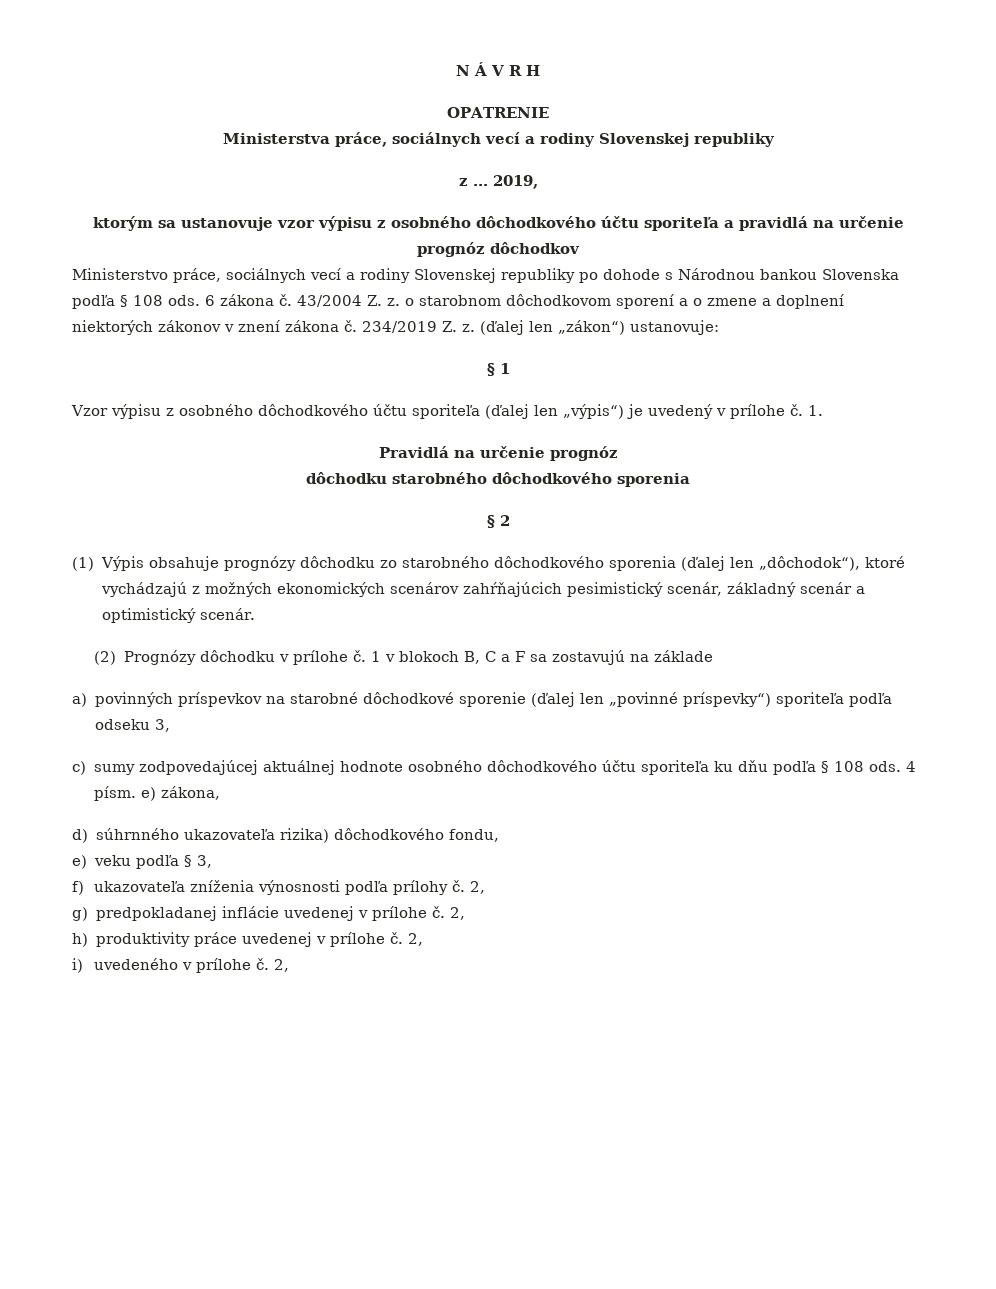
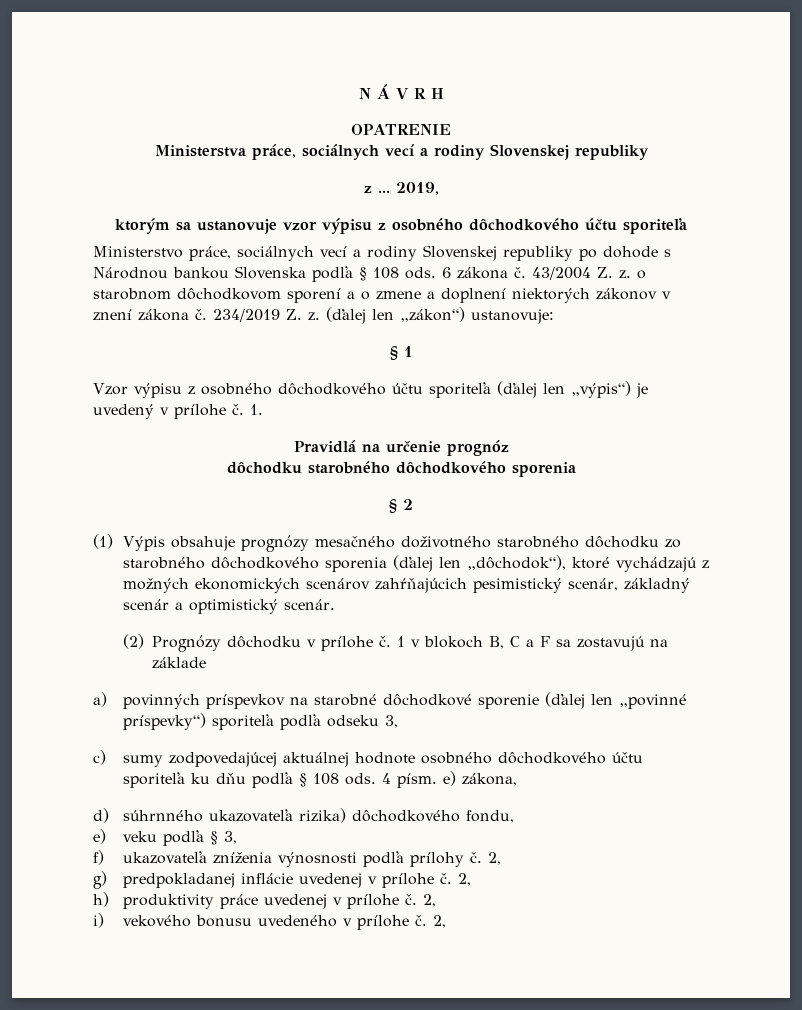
[723,216,904,231] [417,242,580,257] a pravidlá na určenie prognóz dôchodkov -> (687, 226) none
(296, 563) none -> [314,536,579,548] mesačného doživotného starobného
(83, 965) none -> [122,915,252,927] vekového bonusu

